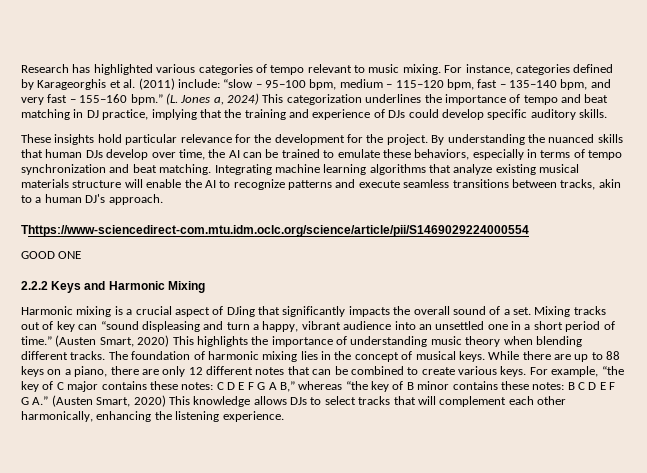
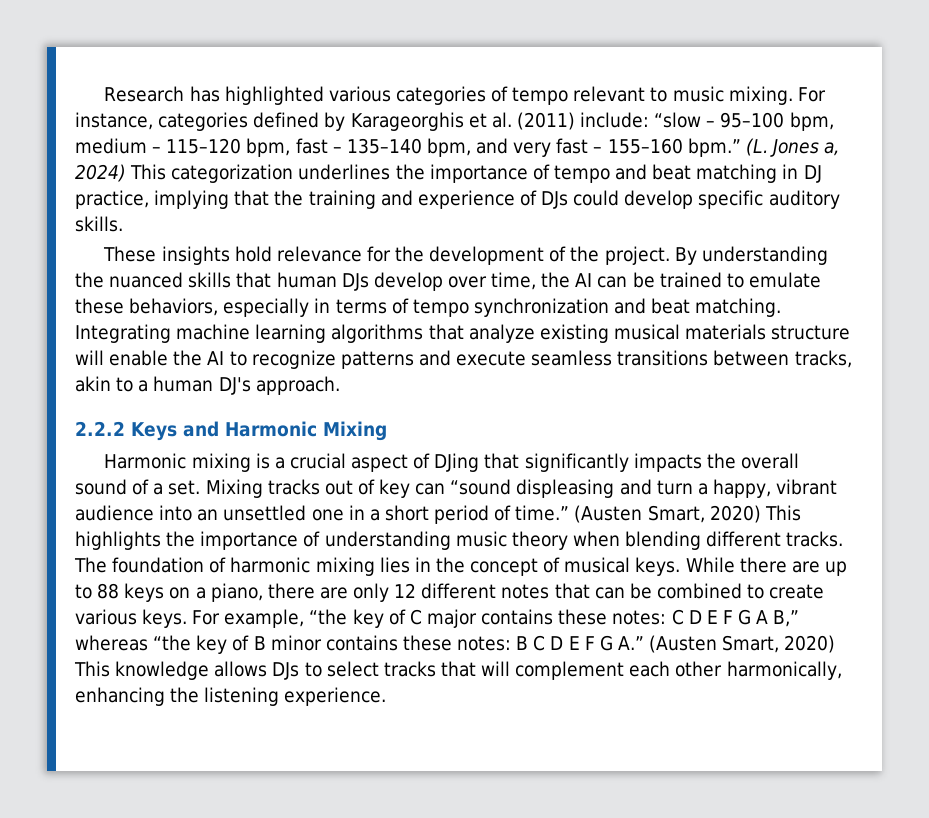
[125,134,178,145] particular -> (272, 254) none
[347,134,363,143] for -> [549,246,567,262] of
[21,225,529,237] [21,251,82,259] // Thttps://www-sciencedirect-com.mtu.idm.oclc.org/science/article/pii/S1469029224000554 // GOOD ONE -> (340, 385) none

